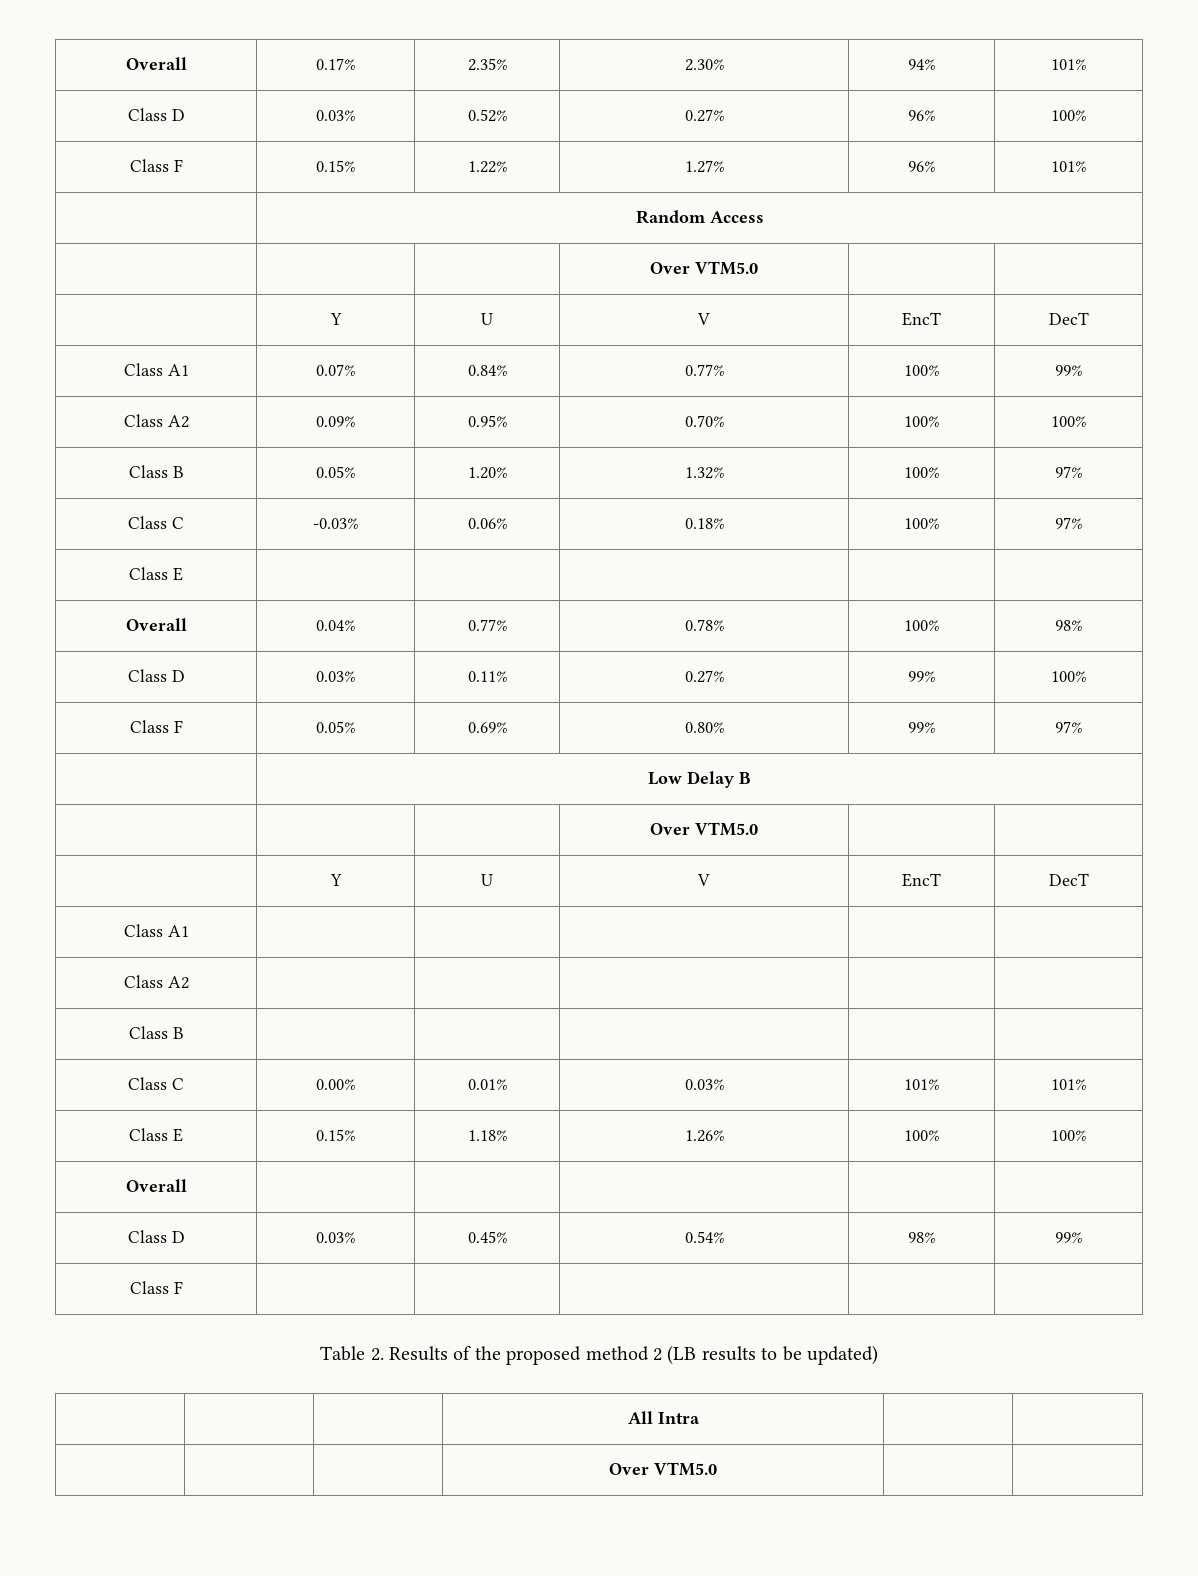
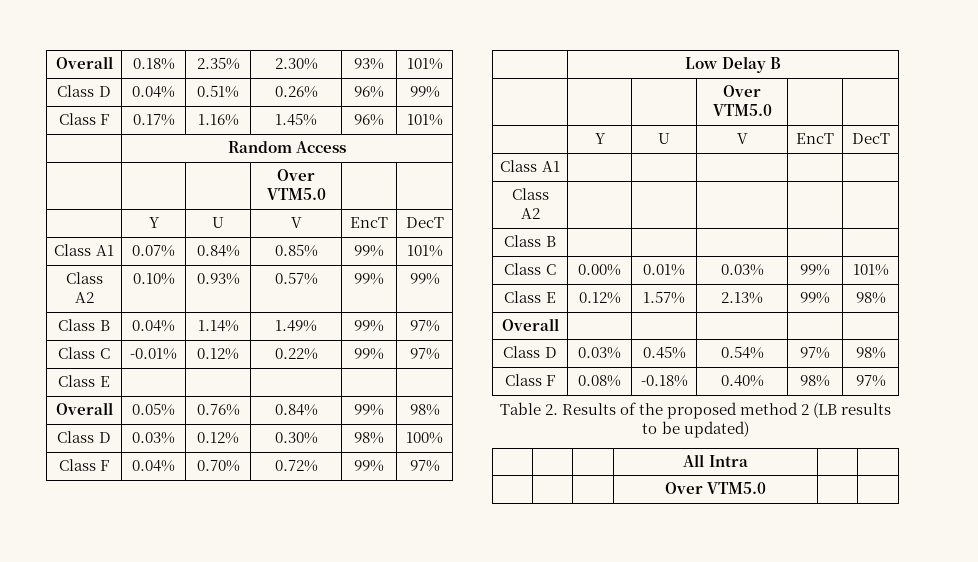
[125,57,187,70] [316,58,355,70] Overall | 0.17% -> [55,56,113,69] [132,58,175,70] Overall | 0.18%
[908,59,935,70] 94% -> [354,58,384,70] 93%
[316,110,355,121] [467,109,507,122] [684,109,724,122] [908,110,935,121] [1051,110,1086,121] [129,159,183,172] [316,160,355,172] [467,161,507,173] [684,160,724,173] 0.03% | 0.52% | 0.27% | 96% | 100% // Class F | 0.15% | 1.22% | 1.27% -> [132,86,175,98] [197,85,239,98] [274,86,318,98] [354,86,384,98] [409,86,440,98] [58,113,110,125] [132,114,175,126] [197,114,239,126] [275,113,317,126] 0.04% | 0.51% | 0.26% | 96% | 99% // Class F | 0.17% | 1.16% | 1.45%
[684,364,724,376] [904,365,939,376] [1055,365,1082,376] [123,414,189,428] [316,416,355,427] [467,415,507,427] [684,415,724,427] [904,416,939,427] [1051,416,1086,427] [128,465,184,478] [316,466,355,478] [467,467,507,479] [684,467,724,479] [904,467,939,478] 0.77% | 100% | 99% // Class A2 | 0.09% | 0.95% | 0.70% | 100% | 100% // Class B | 0.05% | 1.20% | 1.32% | 100% -> [274,244,318,257] [354,245,384,257] [406,245,443,257] [65,272,103,284] [74,292,94,303] [132,273,175,285] [196,273,240,285] [274,272,318,285] [354,273,384,285] [409,273,440,285] [58,319,110,331] [132,320,175,332] [197,320,239,332] [275,320,317,332] [354,320,384,332] 0.85% | 99% | 101% // Class A2 | 0.10% | 0.93% | 0.57% | 99% | 99% // Class B | 0.04% | 1.14% | 1.49% | 99%
[313,518,358,529] [467,518,507,529] [684,518,724,529] [904,518,939,529] -0.03% | 0.06% | 0.18% | 100% -> [130,348,177,360] [197,348,239,360] [274,348,318,360] [354,348,384,360] -0.01% | 0.12% | 0.22% | 99%
[316,620,355,631] [467,619,507,631] [684,619,724,631] [904,620,939,631] 0.04% | 0.77% | 0.78% | 100% -> [132,403,175,416] [196,404,240,416] [274,404,318,416] [354,404,384,416] 0.05% | 0.76% | 0.84% | 99%
[467,671,507,682] [684,670,724,683] [908,671,935,682] [1051,671,1086,682] [129,720,183,733] [316,721,355,733] [467,722,507,733] [684,722,724,733] 0.11% | 0.27% | 99% | 100% // Class F | 0.05% | 0.69% | 0.80% -> [197,432,239,444] [274,432,318,444] [354,432,384,444] [406,432,443,444] [58,459,110,471] [132,460,175,472] [196,460,240,472] [274,460,318,472] 0.12% | 0.30% | 98% | 100% // Class F | 0.04% | 0.70% | 0.72%
[904,1079,939,1090] 101% -> [800,264,830,276] 99%
[316,1129,355,1141] [467,1130,507,1141] [684,1130,724,1142] [904,1130,939,1141] [1051,1130,1086,1141] 0.15% | 1.18% | 1.26% | 100% | 100% -> [578,292,621,304] [643,291,685,304] [721,292,763,304] [800,292,830,304] [855,292,886,304] 0.12% | 1.57% | 2.13% | 99% | 98%
[908,1232,935,1243] [1055,1232,1082,1243] [129,1281,183,1294] | 98% | 99% // Class F | | | | | -> [800,347,830,359] [855,347,886,359] [504,374,556,386] [578,375,621,387] [640,375,688,387] [720,375,764,387] [800,375,830,387] [855,375,886,387] | 97% | 98% // Class F | 0.08% | -0.18% | 0.40% | 98% | 97%

